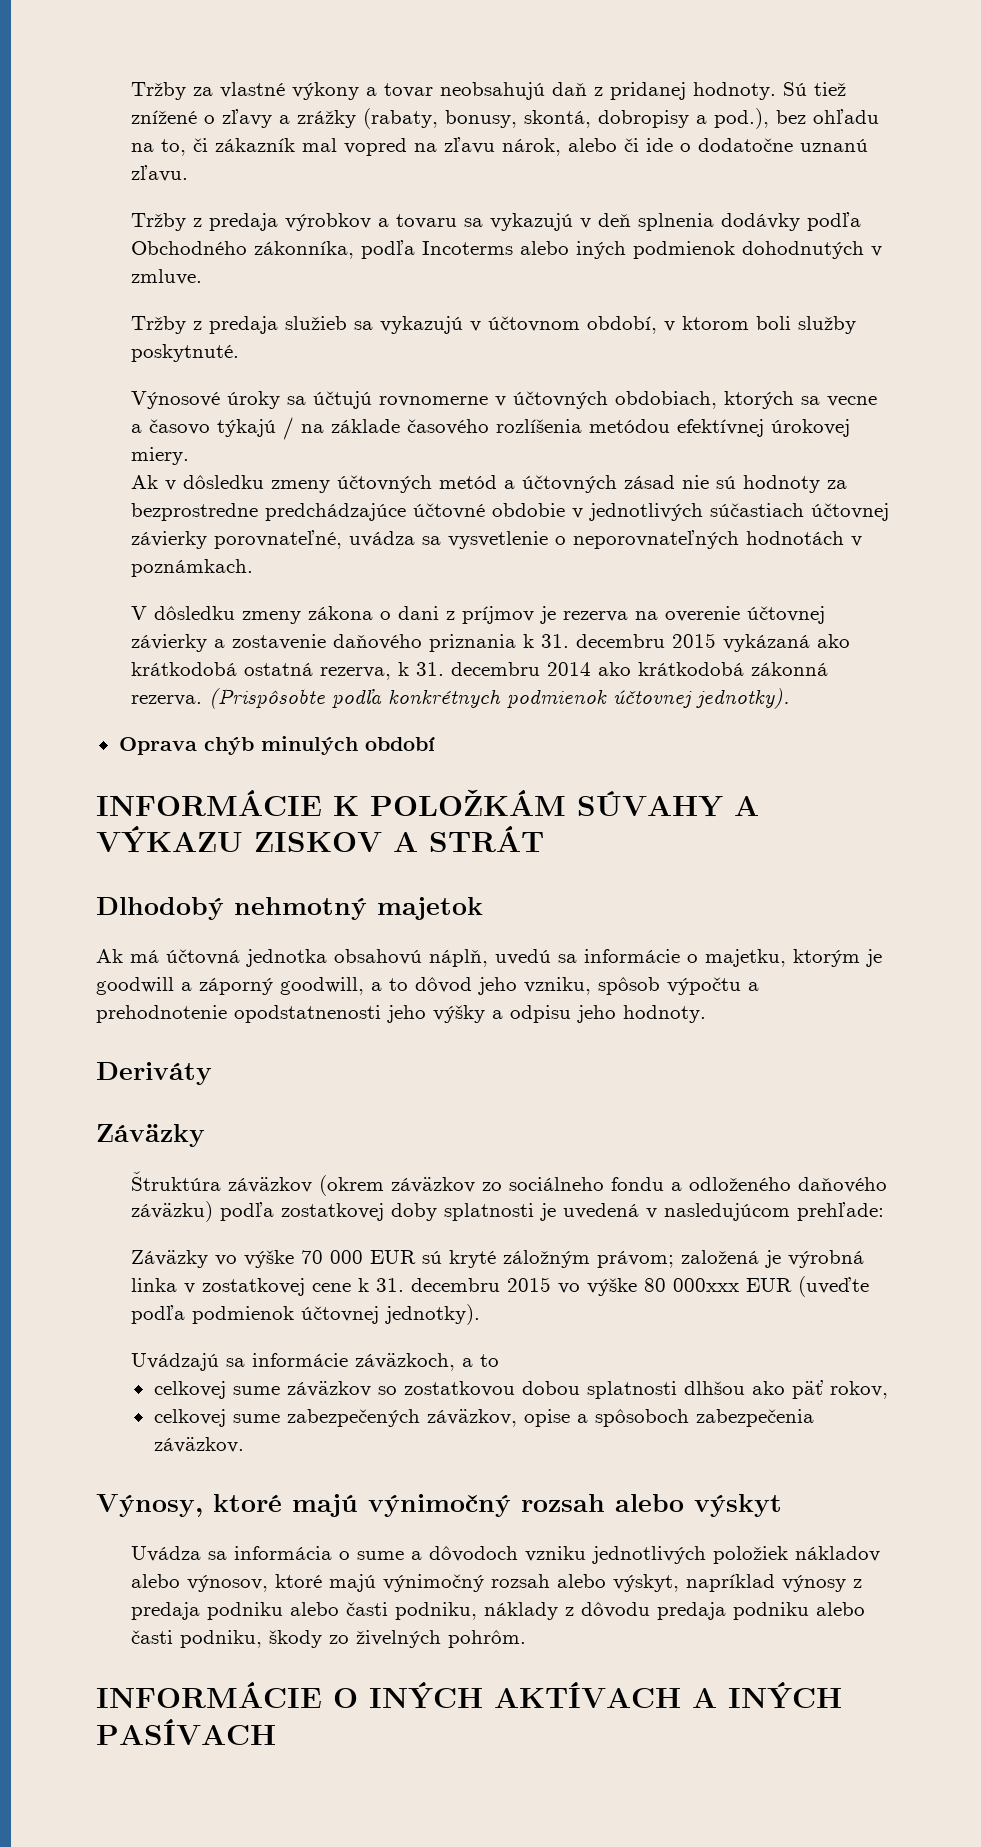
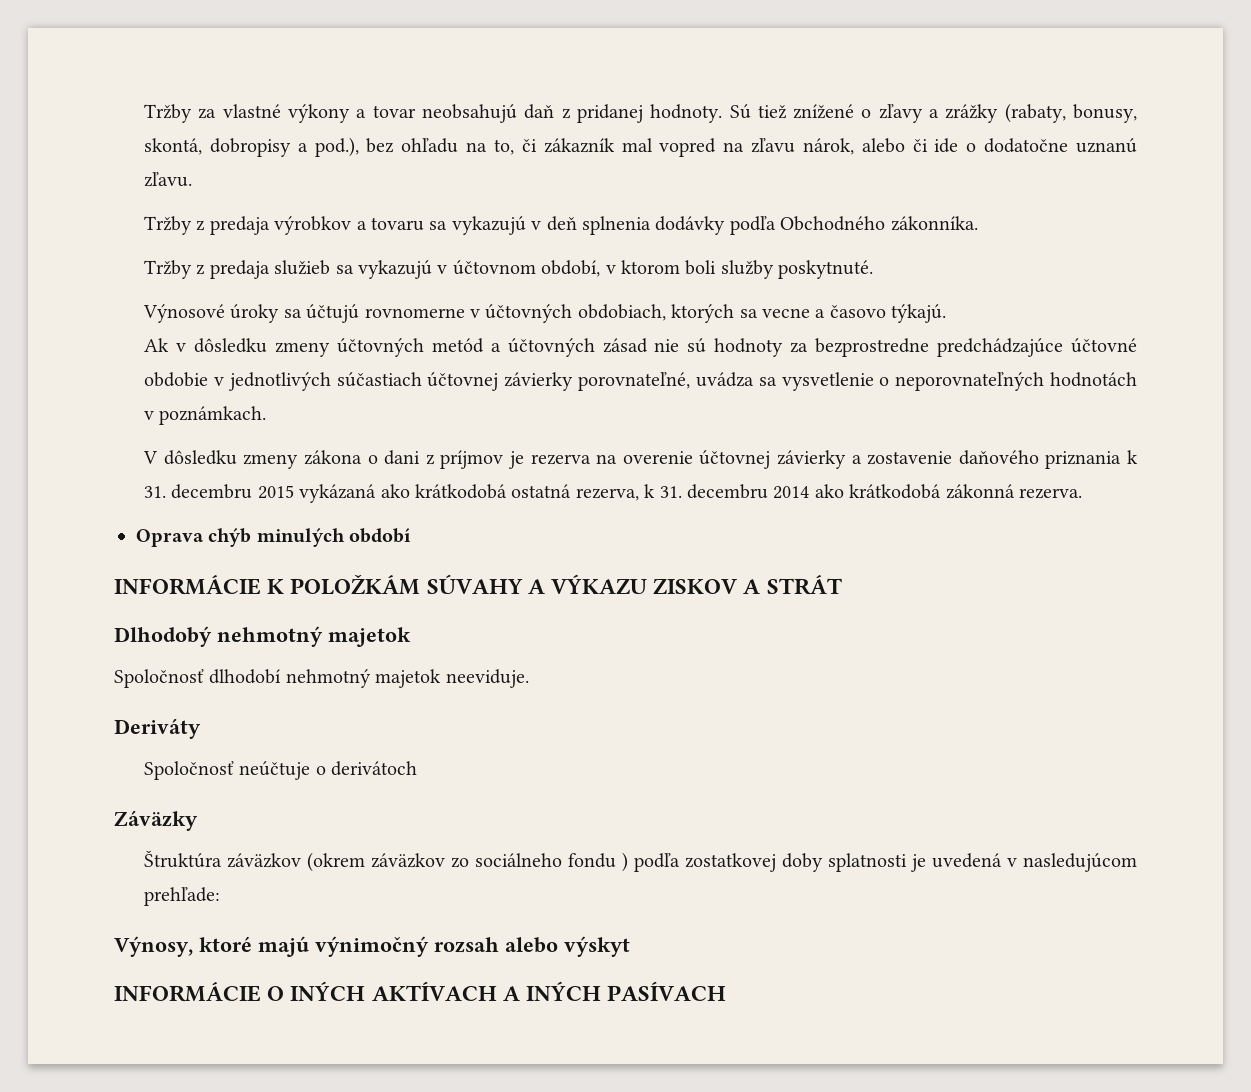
[254,240,883,259] [131,269,203,285] zákonníka, podľa Incoterms alebo iných podmienok dohodnutých v zmluve. -> [890,216,978,231] zákonníka.
[217,417,851,440] [131,447,190,465] týkajú / na základe časového rozlíšenia metódou efektívnej úrokovej miery. -> [891,304,947,323] týkajú.
[209,688,790,709] (Prispôsobte podľa konkrétnych podmienok účtovnej jednotky). -> (1083, 493) none
[96,949,882,967] [96,977,759,995] [96,1005,706,1023] [96,1062,212,1085] Ak má účtovná jednotka obsahovú náplň, uvedú sa informácie o majetku, ktorým je goodwill a záporný goodwill, a to dôvod jeho vzniku, spôsob výpočtu a prehodnotenie opodstatnenosti jeho výšky a odpisu jeho hodnoty. // Deriváty -> [114,669,529,688] [114,718,201,739] [144,761,418,780] Spoločnosť dlhodobí nehmotný majetok neeviduje. // Deriváty // Spoločnosť neúčtuje o derivátoch
[671,1177,888,1193] [131,1201,214,1222] a odloženého daňového záväzku) -> [622,852,629,872] )
[131,1250,865,1268] [131,1276,870,1297] [131,1304,481,1325] [131,1353,500,1371] [153,1380,888,1399] [153,1409,814,1427] [153,1437,244,1453] // Záväzky vo výške 70 000 EUR sú kryté záložným právom; založená je výrobná linka v zostatkovej cene k 31. decembru 2015 vo výške 80 000xxx EUR (uveďte podľa podmienok účtovnej jednotky). // Uvádzajú sa informácie záväzkoch, a to // celkovej sume záväzkov so zostatkovou dobou splatnosti dlhšou ako päť rokov, // celkovej sume zabezpečených záväzkov, opise a spôsoboch zabezpečenia záväzkov. -> (221, 896) none
[131,1546,881,1564] [131,1574,863,1592] [131,1602,866,1620] [131,1630,527,1648] // Uvádza sa informácia o sume a dôvodoch vzniku jednotlivých položiek nákladov alebo výnosov, ktoré majú výnimočný rozsah alebo výskyt, napríklad výnosy z predaja podniku alebo časti podniku, náklady z dôvodu predaja podniku alebo časti podniku, škody zo živelných pohrôm. -> (630, 946) none

